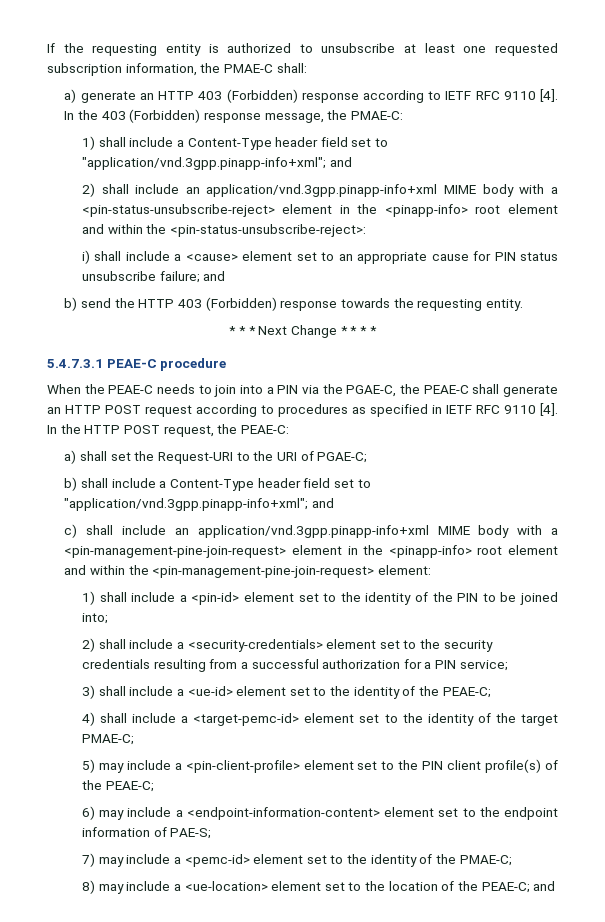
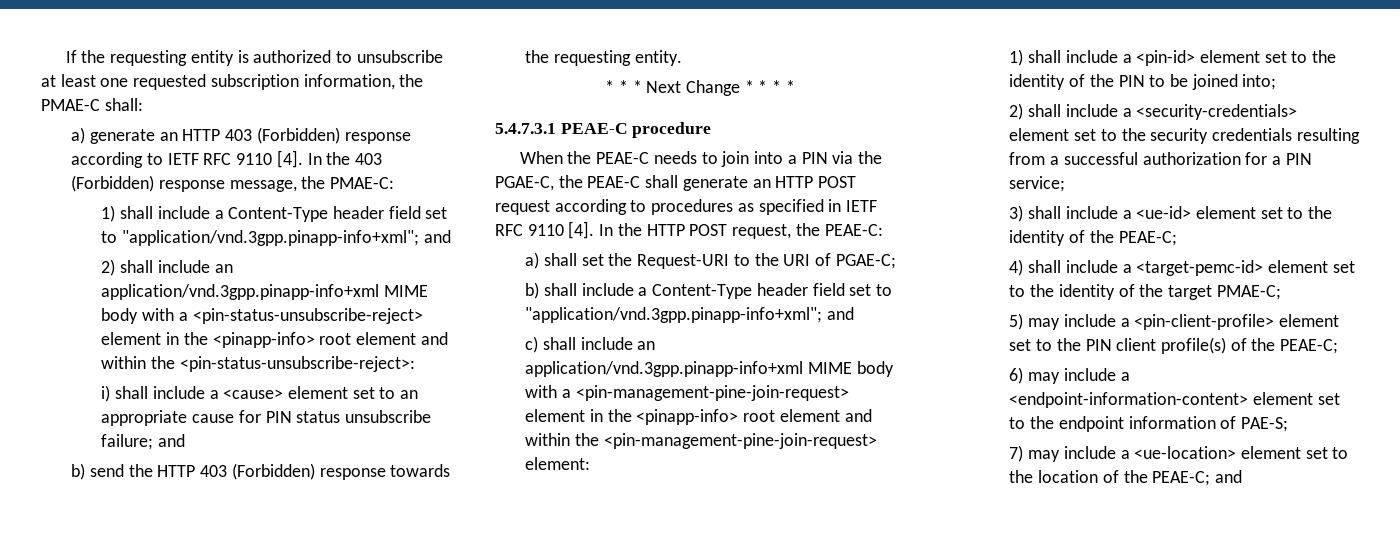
[184,854,512,867] [81,880,181,894] <pemc-id> element set to the identity of the PMAE-C; // 8) may include a -> (1130, 454) none

